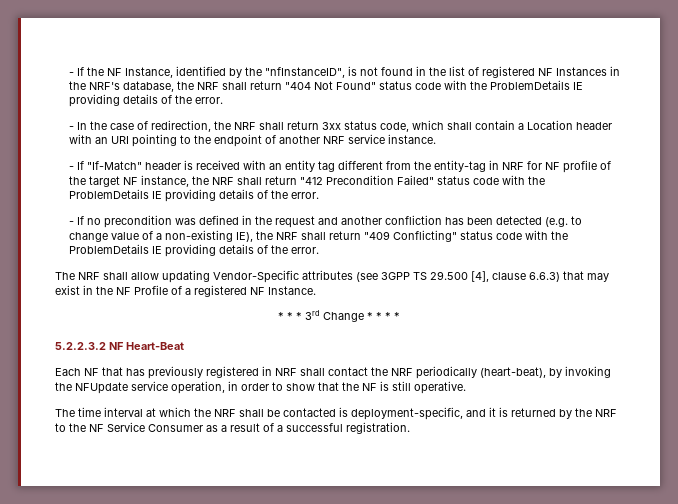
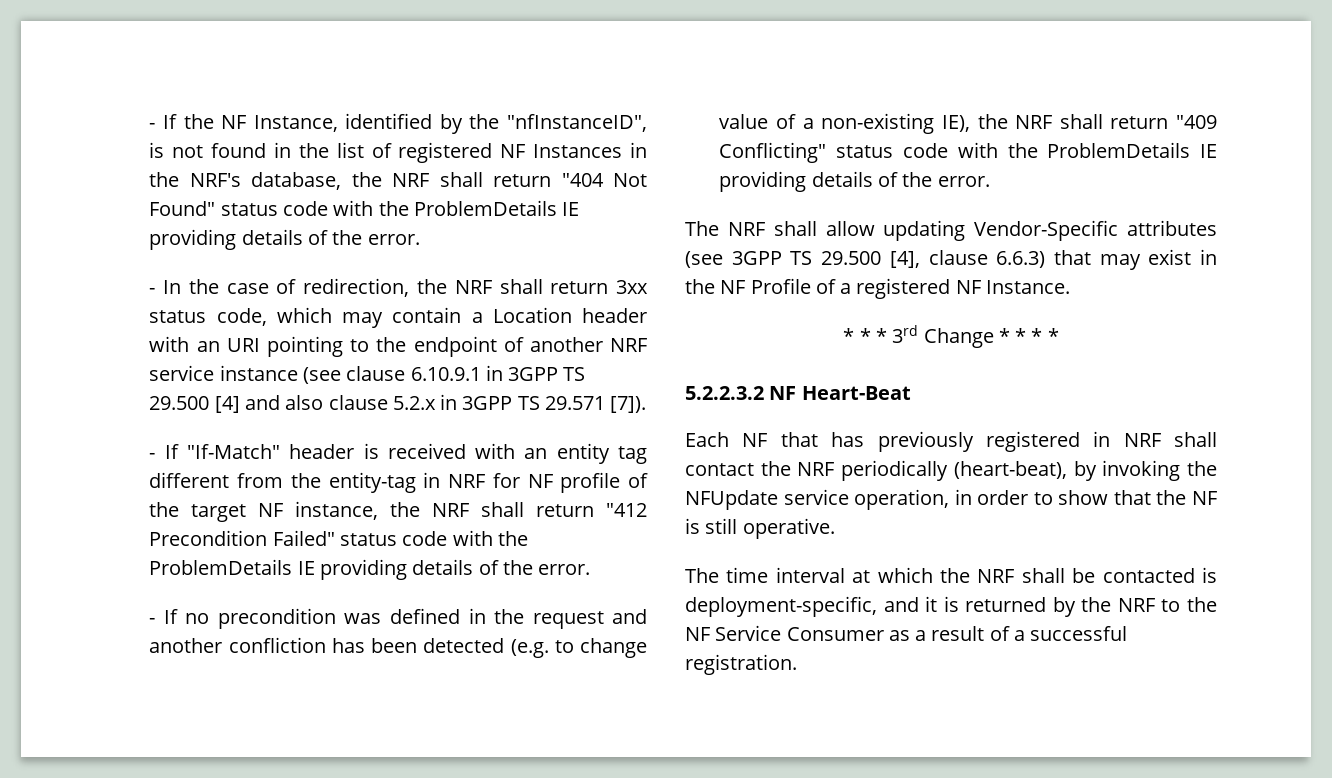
[446,122,472,130] shall -> [342,312,384,328] may
[387,134,436,144] instance. -> [219,365,586,384] [149,394,647,413] instance (see clause 6.10.9.1 in 3GPP TS 29.500 [4] and also clause 5.2.x in 3GPP TS 29.571 [7]).

